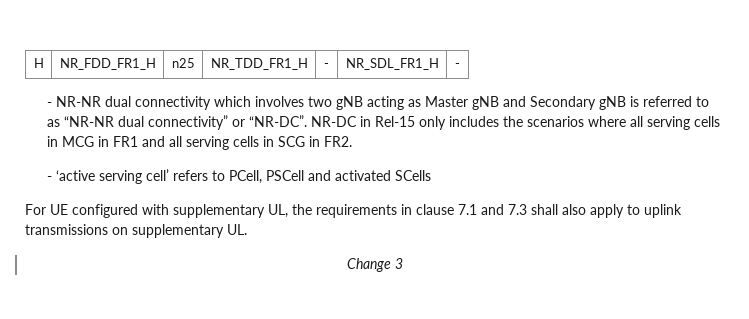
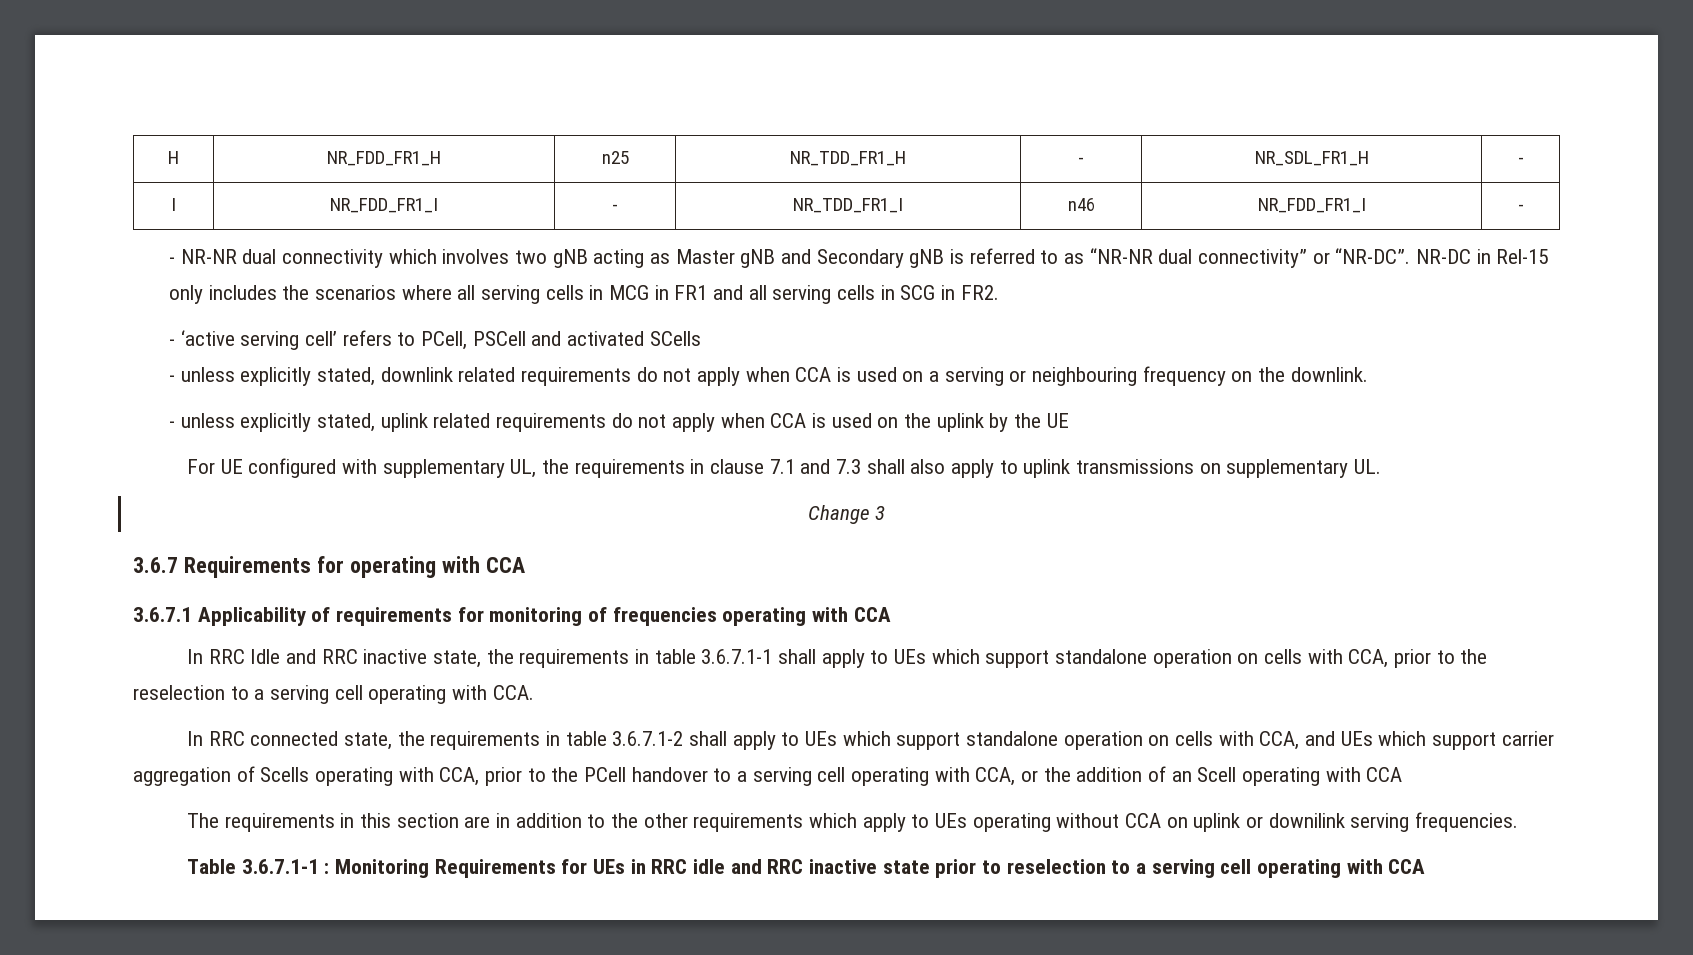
(460, 65) none -> [171,198,176,211] [330,198,438,213] [612,204,618,211] [793,198,903,213] [1067,198,1095,211] [1257,198,1366,213] [1517,204,1524,211] // I | NR_FDD_FR1_I | - | NR_TDD_FR1_I | n46 | NR_FDD_FR1_I | -
(432, 175) none -> [169,366,1368,386] [169,413,1069,432] // - unless explicitly stated, downlink related requirements do not apply when CCA is used on a serving or neighbouring frequency on the downlink. // - unless explicitly stated, uplink related requirements do not apply when CCA is used on the uplink by the UE
(403, 263) none -> [133,556,525,578] [133,607,891,626] [186,649,1488,668] [133,685,534,704] [186,731,1554,750] [133,766,1403,786] [186,812,1518,832] [186,859,1426,878] // 3.6.7 Requirements for operating with CCA // 3.6.7.1 Applicability of requirements for monitoring of frequencies operating with CCA // In RRC Idle and RRC inactive state, the requirements in table 3.6.7.1-1 shall apply to UEs which support standalone operation on cells with CCA, prior to the reselection to a serving cell operating with CCA. // In RRC connected state, the requirements in table 3.6.7.1-2 shall apply to UEs which support standalone operation on cells with CCA, and UEs which support carrier aggregation of Scells operating with CCA, prior to the PCell handover to a serving cell operating with CCA, or the addition of an Scell operating with CCA // The requirements in this section are in addition to the other requirements which apply to UEs operating without CCA on uplink or downilink serving frequencies. // Table 3.6.7.1-1 : Monitoring Requirements for UEs in RRC idle and RRC inactive state prior to reselection to a serving cell operating with CCA

